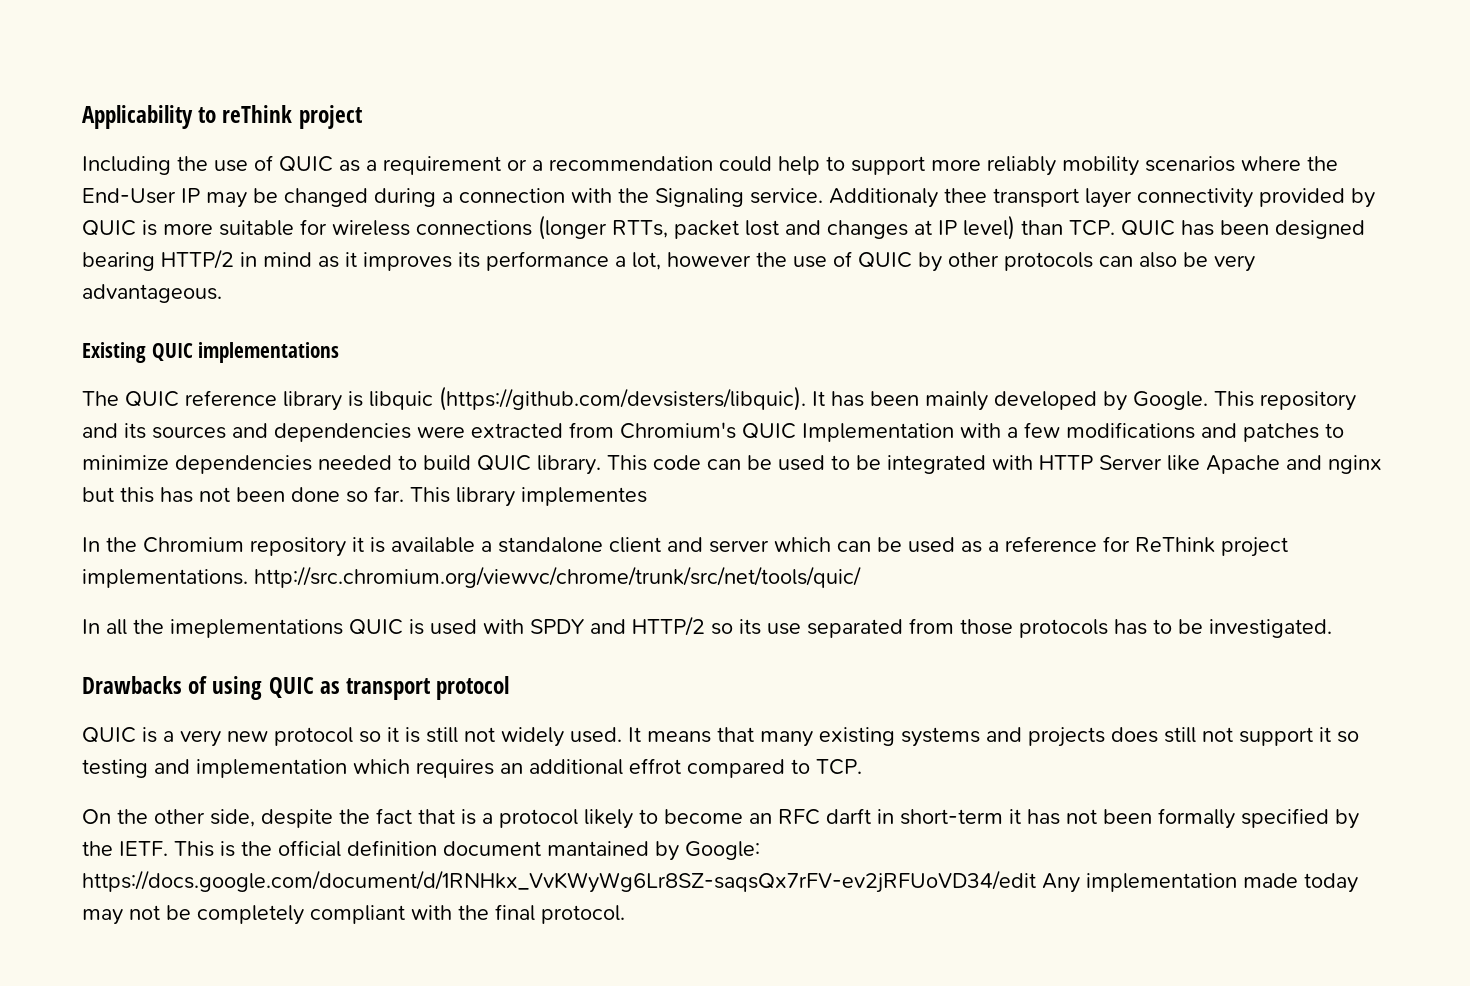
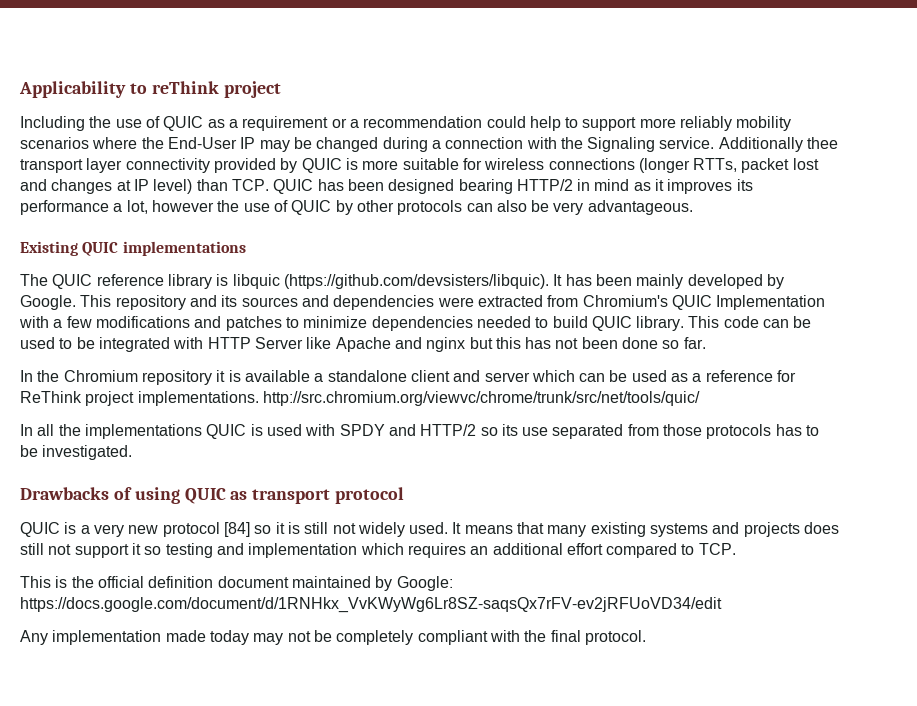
[829,188,938,208] Additionaly -> [718,137,803,152] Additionally
[410,487,647,507] This library implementes -> (706, 343) none
[170,619,343,638] imeplementations -> [84,424,202,439] implementations
(353, 736) none -> [223,522,250,537] [84]
[629,758,681,774] effrot -> [566,543,603,555] effort
[82,808,1359,829] [82,841,168,856] On the other side, despite the fact that is a protocol likely to become an RFC darft in short-term it has not been formally specified by the IETF. -> (736, 549) none
[547,841,649,856] mantained -> [291,576,371,588] maintained
(1036, 881) none -> (722, 605) //

